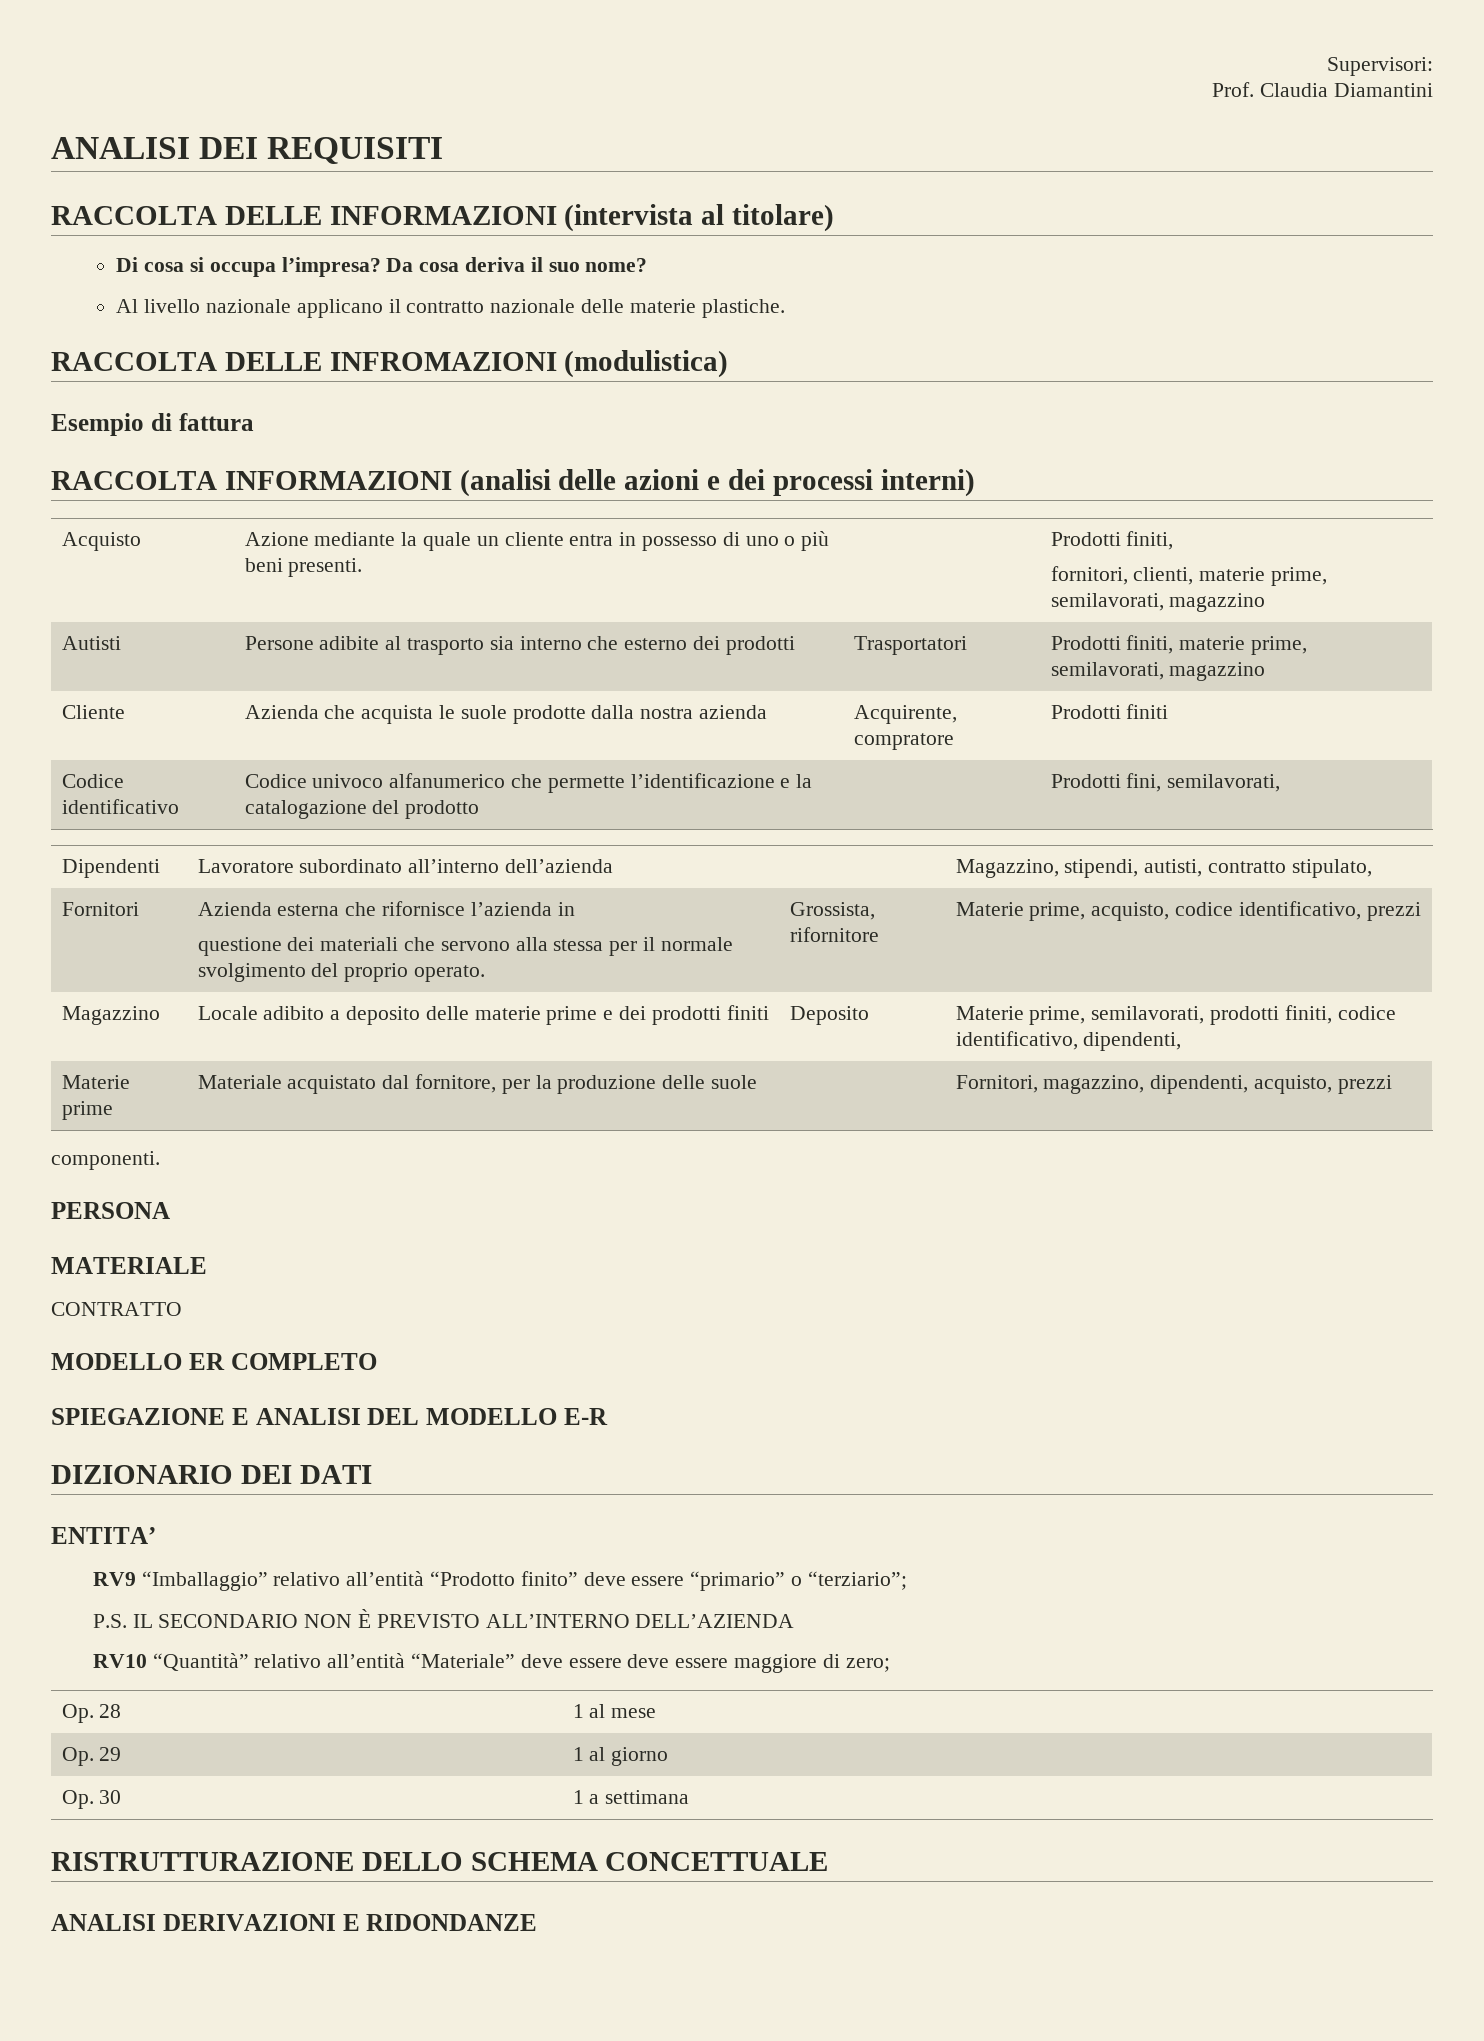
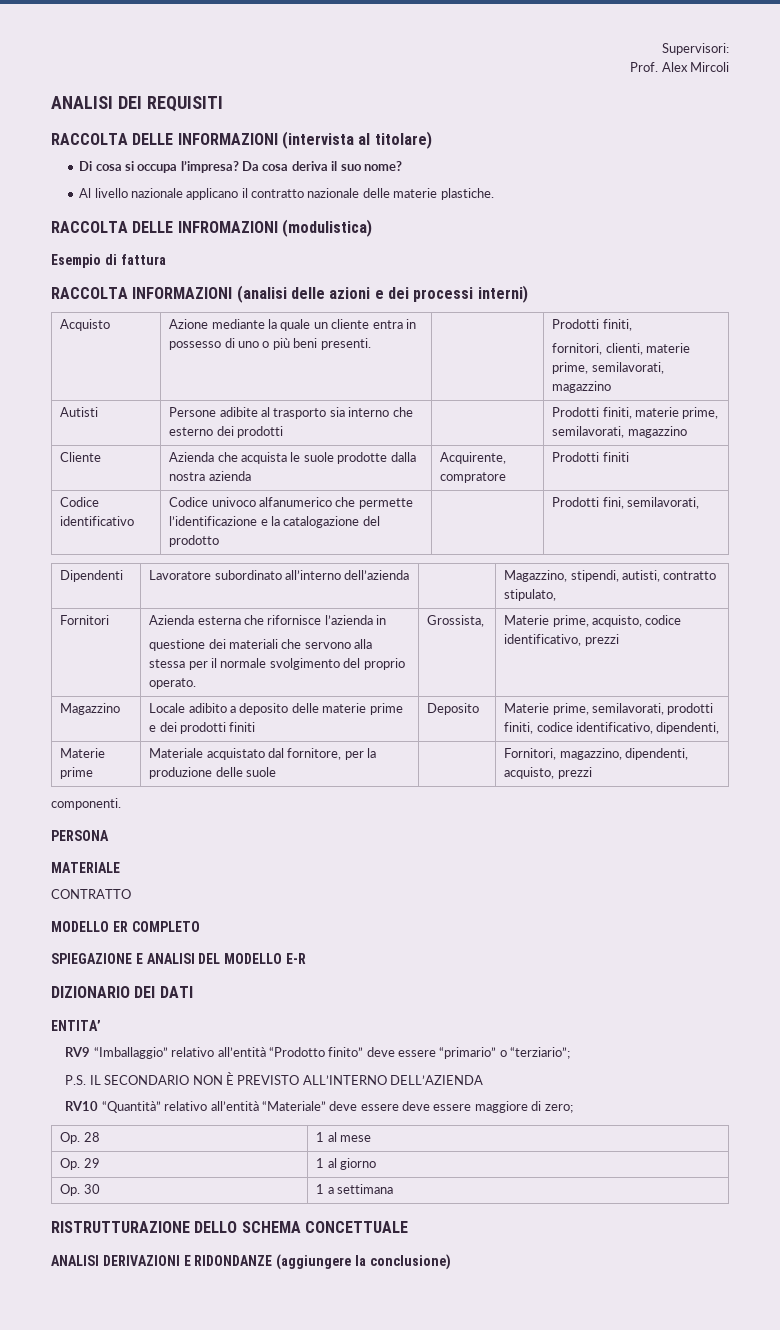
[1260,83,1433,97] Claudia Diamantini -> [661,62,729,72] Alex Mircoli
[853,636,967,655] Trasportatori -> (284, 432) none
[789,927,879,942] rifornitore -> (485, 621) none
(538, 1922) none -> [276,1254,451,1270] (aggiungere la conclusione)

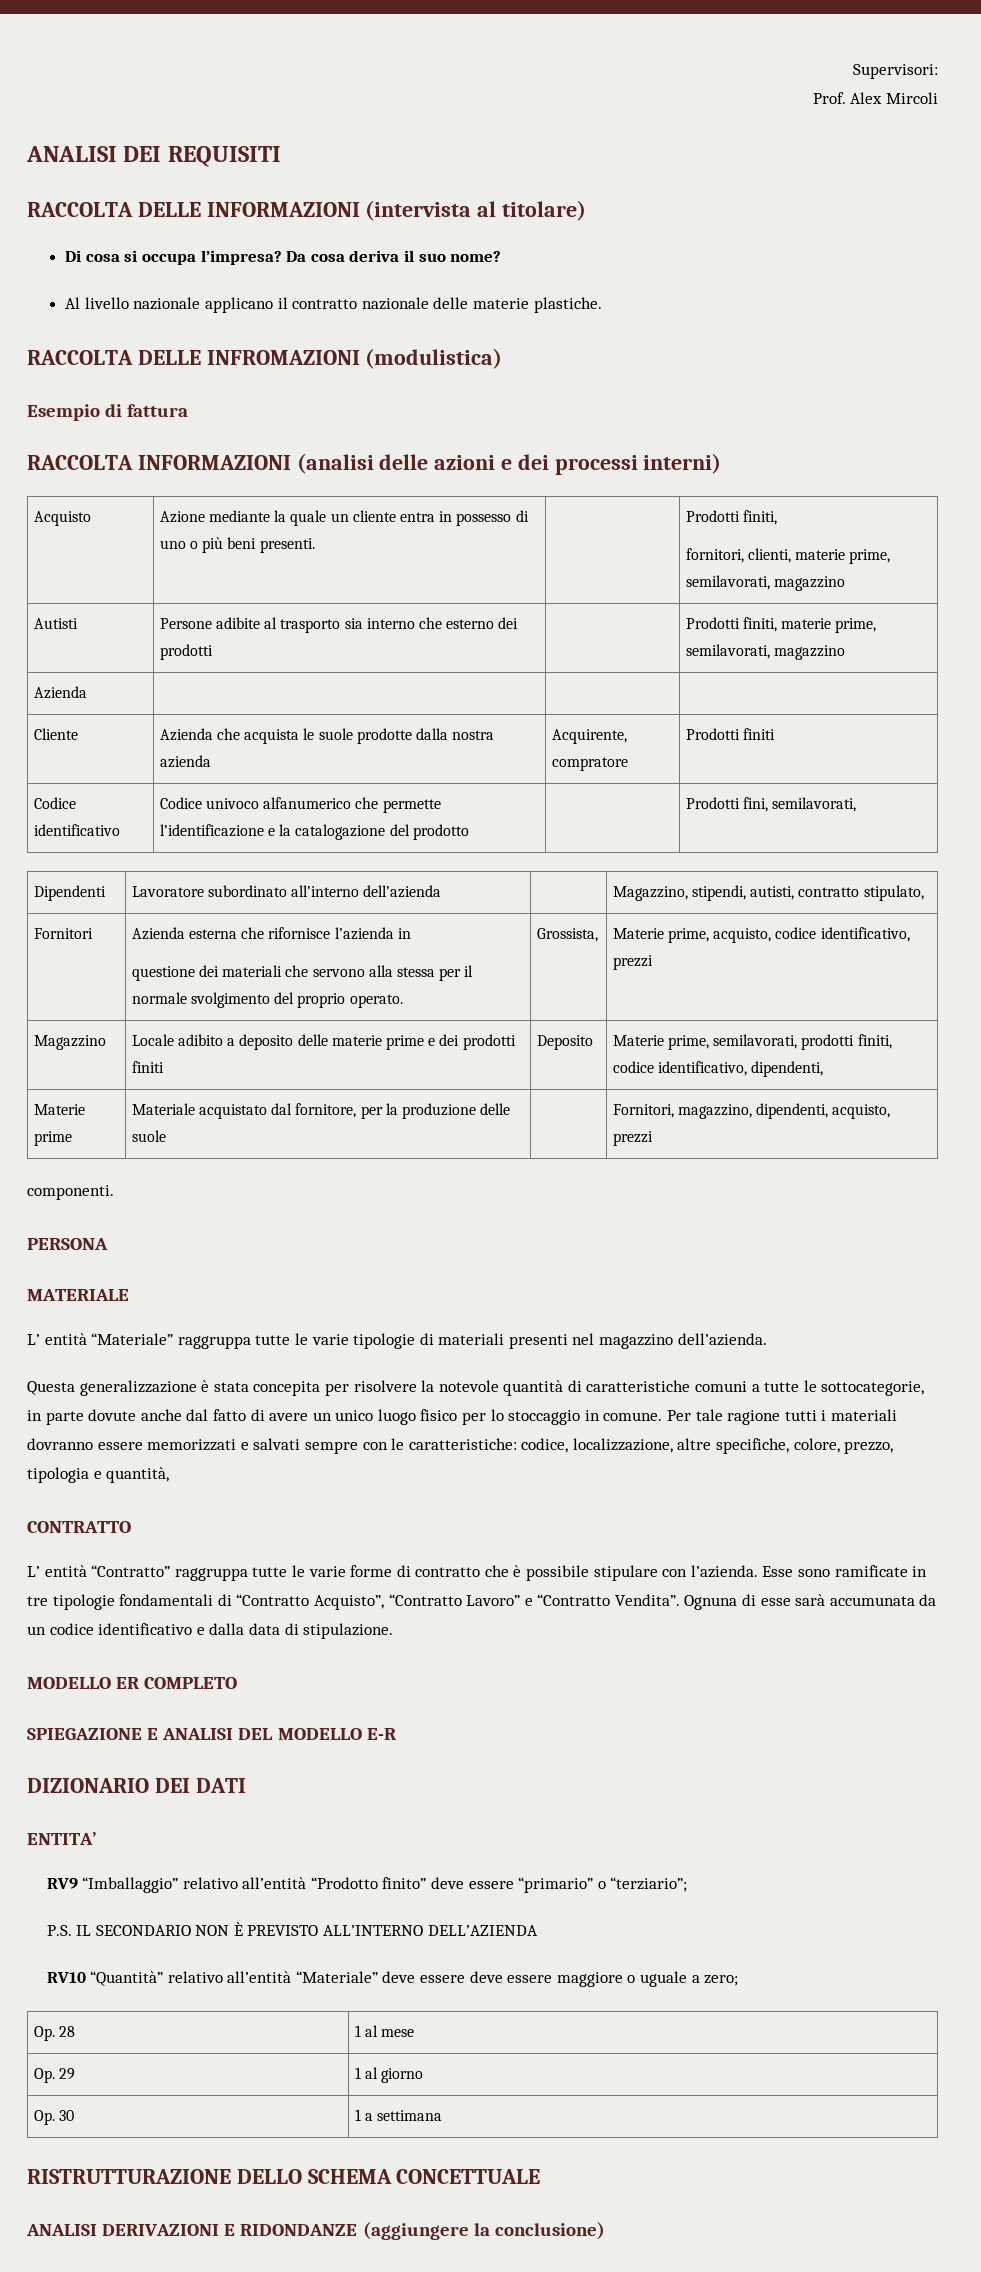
(687, 432) none -> [33,686,87,699] // Azienda | | |
[51,889,131,899] CONTRATTO -> [27,1333,767,1349] [27,1380,925,1396] [27,1409,897,1425] [27,1438,894,1454] [27,1467,170,1483] [27,1521,131,1533] [27,1565,928,1581] [27,1594,937,1610] [27,1623,394,1639] L’ entità “Materiale” raggruppa tutte le varie tipologie di materiali presenti nel magazzino dell’azienda. // Questa generalizzazione è stata concepita per risolvere la notevole quantità di caratteristiche comuni a tutte le sottocategorie, in parte dovute anche dal fatto di avere un unico luogo fisico per lo stoccaggio in comune. Per tale ragione tutti i materiali dovranno essere memorizzati e salvati sempre con le caratteristiche: codice, localizzazione, altre specifiche, colore, prezzo, tipologia e quantità, // CONTRATTO // L’ entità “Contratto” raggruppa tutte le varie forme di contratto che è possibile stipulare con l’azienda. Esse sono ramificate in tre tipologie fondamentali di “Contratto Acquisto”, “Contratto Lavoro” e “Contratto Vendita”. Ognuna di esse sarà accumunata da un codice identificativo e dalla data di stipulazione.
[531,1101,542,1111] di -> [627,1971,700,1987] o uguale a

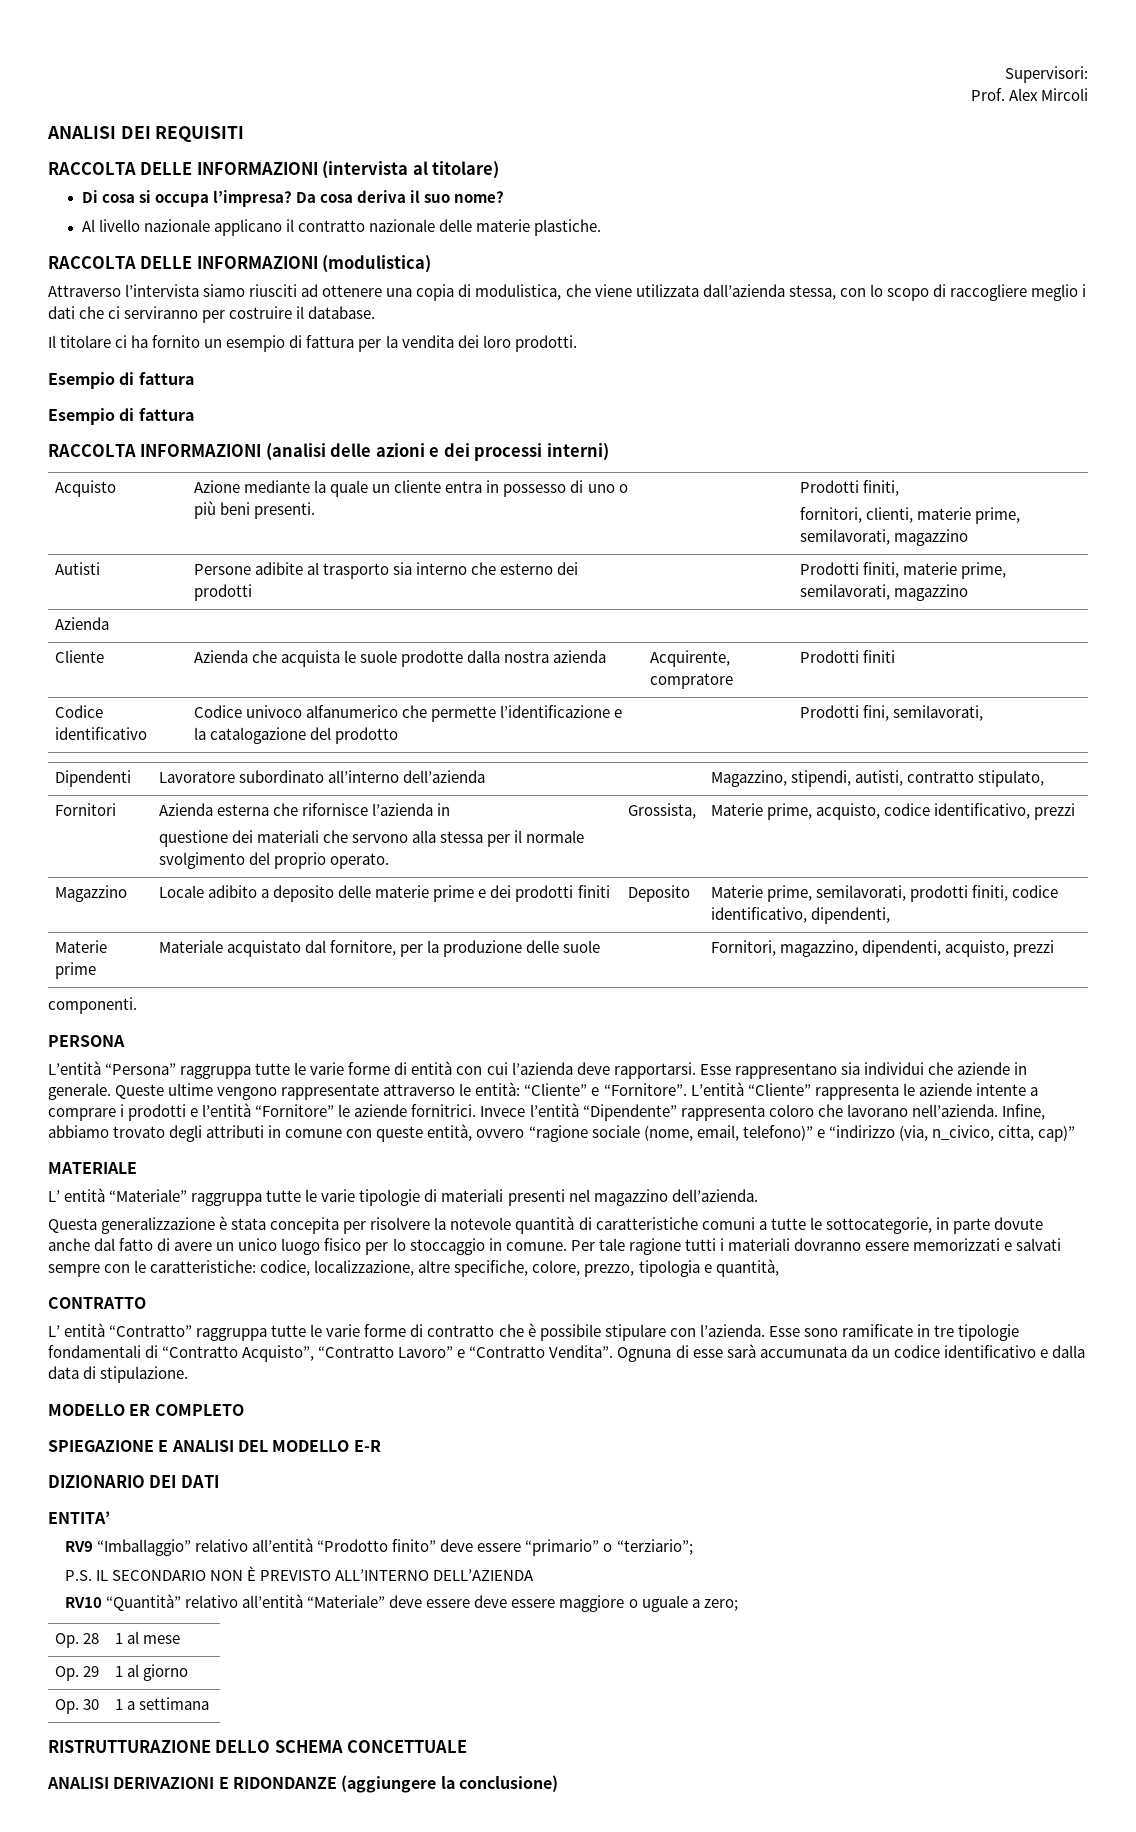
[206,350,360,365] INFROMAZIONI -> [196,256,318,269] INFORMAZIONI
(503, 358) none -> [48,284,1087,301] [48,306,376,323] [48,335,577,352] [48,372,194,389] // Attraverso l’intervista siamo riusciti ad ottenere una copia di modulistica, che viene utilizzata dall’azienda stessa, con lo scopo di raccogliere meglio i dati che ci serviranno per costruire il database. // Il titolare ci ha fornito un esempio di fattura per la vendita dei loro prodotti. // Esempio di fattura
(108, 1244) none -> [48,1061,1027,1079] [48,1082,1038,1100] [48,1103,1045,1121] [48,1124,1075,1142] // L’entità “Persona” raggruppa tutte le varie forme di entità con cui l’azienda deve rapportarsi. Esse rappresentano sia individui che aziende in generale. Queste ultime vengono rappresentate attraverso le entità: “Cliente” e “Fornitore”. L’entità “Cliente” rappresenta le aziende intente a comprare i prodotti e l’entità “Fornitore” le aziende fornitrici. Invece l’entità “Dipendente” rappresenta coloro che lavorano nell’azienda. Infine, abbiamo trovato degli attributi in comune con queste entità, ovvero “ragione sociale (nome, email, telefono)” e “indirizzo (via, n_civico, citta, cap)”

